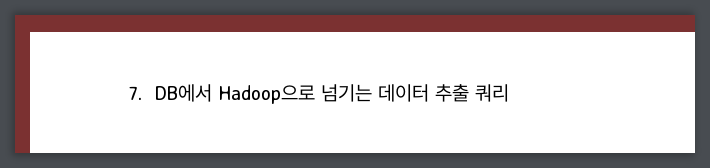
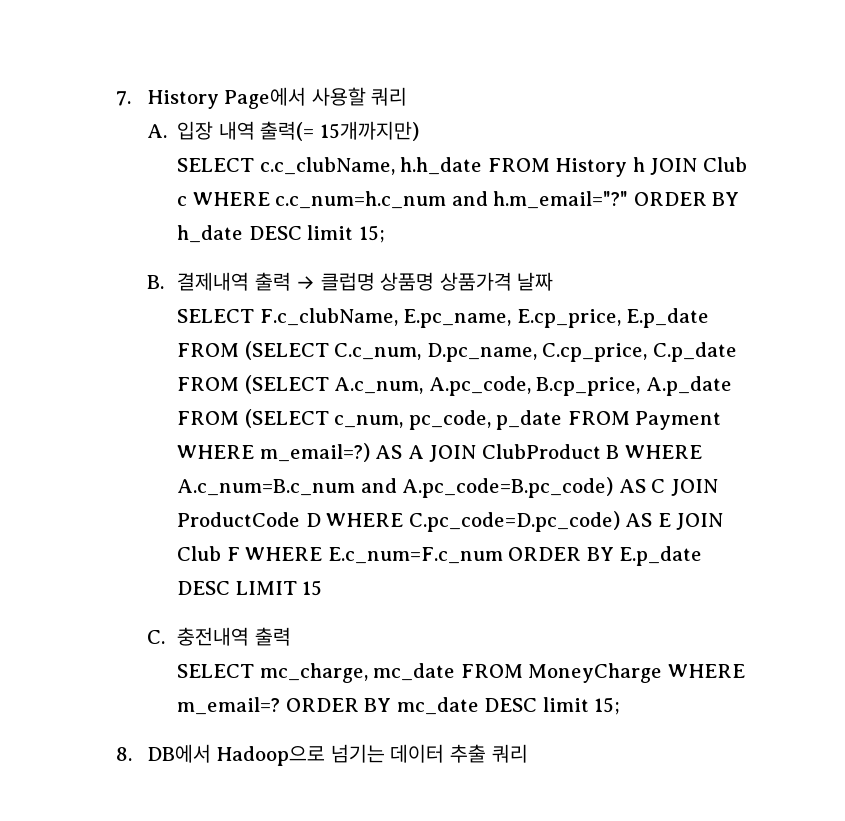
(143, 93) none -> [146,87,408,109] [146,121,419,141] [177,157,747,177] [177,191,740,209] [177,225,385,243] [146,272,554,291] [177,308,710,328] [177,341,737,362] [177,375,732,396] [177,409,722,430] [177,443,702,462] [177,477,718,498] [177,511,724,532] [177,546,703,566] [177,580,323,596] [146,627,291,646] [177,663,745,683] [177,697,621,715] [116,747,133,761] History Page에서 사용할 쿼리 // A. 입장 내역 출력(= 15개까지만) // SELECT c.c_clubName, h.h_date FROM History h JOIN Club c WHERE c.c_num=h.c_num and h.m_email="?" ORDER BY h_date DESC limit 15; // B. 결제내역 출력 → 클럽명 상품명 상품가격 날짜 // SELECT F.c_clubName, E.pc_name, E.cp_price, E.p_date FROM (SELECT C.c_num, D.pc_name, C.cp_price, C.p_date FROM (SELECT A.c_num, A.pc_code, B.cp_price, A.p_date FROM (SELECT c_num, pc_code, p_date FROM Payment WHERE m_email=?) AS A JOIN ClubProduct B WHERE A.c_num=B.c_num and A.pc_code=B.pc_code) AS C JOIN ProductCode D WHERE C.pc_code=D.pc_code) AS E JOIN Club F WHERE E.c_num=F.c_num ORDER BY E.p_date DESC LIMIT 15 // C. 충전내역 출력 // SELECT mc_charge, mc_date FROM MoneyCharge WHERE m_email=? ORDER BY mc_date DESC limit 15; // 8.

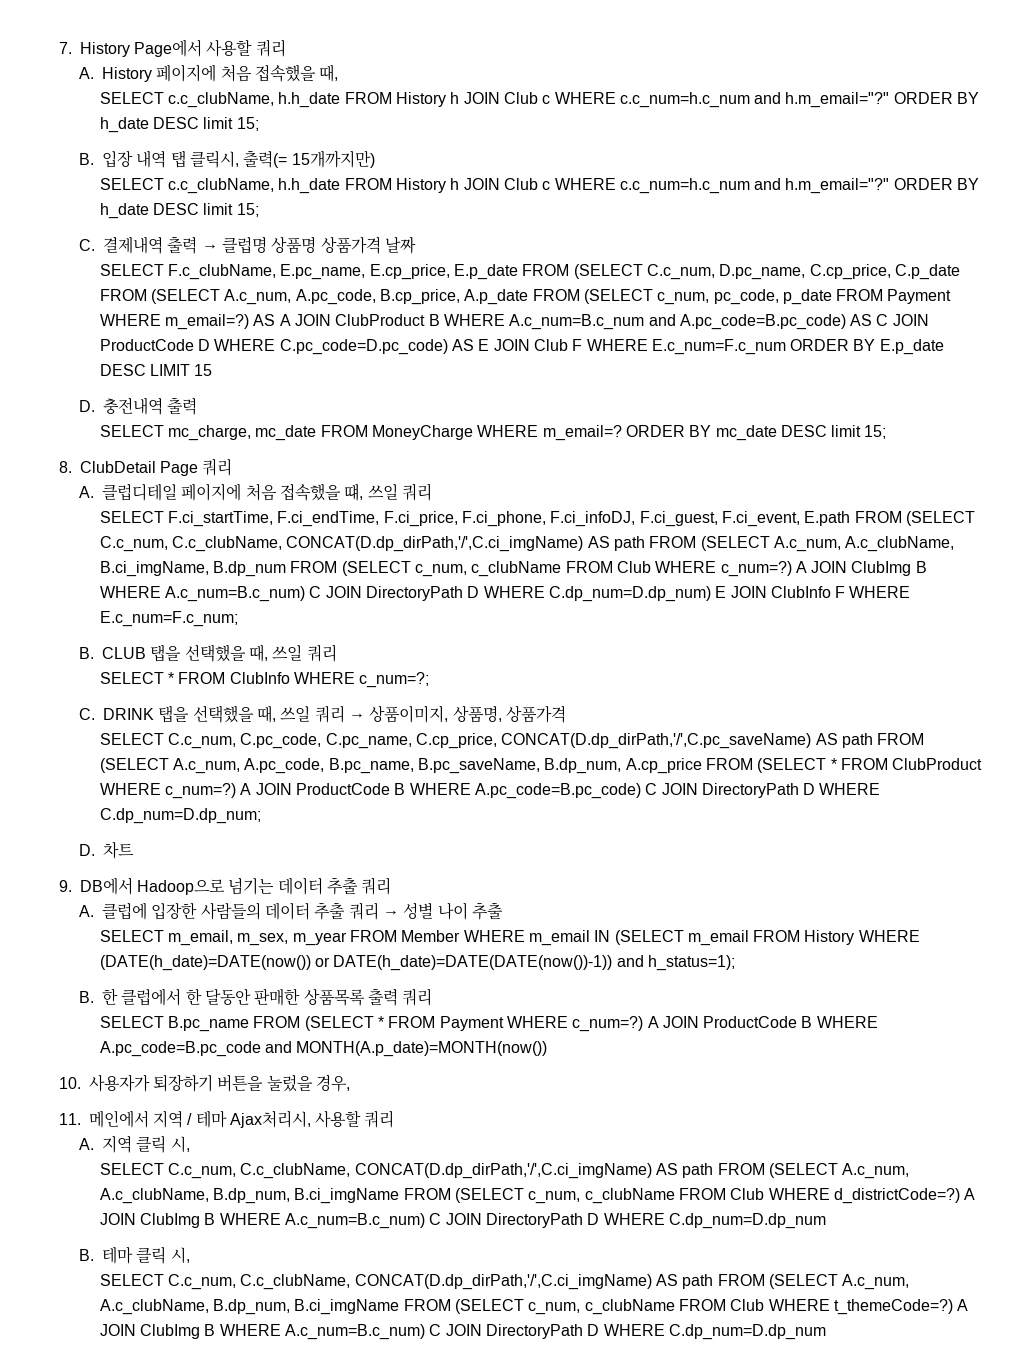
[177,121,255,140] 입장 내역 -> [102,64,339,82] [99,92,980,108] [99,117,259,133] [79,150,240,168] History 페이지에 처음 접속했을 때, // SELECT c.c_clubName, h.h_date FROM History h JOIN Club c WHERE c.c_num=h.c_num and h.m_email="?" ORDER BY h_date DESC limit 15; // B. 입장 내역 탭 클릭시,
[146,275,164,289] B. -> [79,239,96,251] C.
[146,630,165,644] C. -> [79,400,96,412] D.
(133, 754) none -> [79,458,233,476] [79,483,433,501] [99,511,975,527] [99,536,955,552] [99,561,927,577] [99,586,911,602] [99,611,238,627] [79,644,337,662] [99,672,430,688] [79,705,566,723] [99,733,925,749] [99,758,983,774] [99,783,881,799] [99,808,261,824] [79,841,135,859] [58,880,72,892] ClubDetail Page 쿼리 // A. 클럽디테일 페이지에 처음 접속했을 떄, 쓰일 쿼리 // SELECT F.ci_startTime, F.ci_endTime, F.ci_price, F.ci_phone, F.ci_infoDJ, F.ci_guest, F.ci_event, E.path FROM (SELECT C.c_num, C.c_clubName, CONCAT(D.dp_dirPath,'/',C.ci_imgName) AS path FROM (SELECT A.c_num, A.c_clubName, B.ci_imgName, B.dp_num FROM (SELECT c_num, c_clubName FROM Club WHERE c_num=?) A JOIN ClubImg B WHERE A.c_num=B.c_num) C JOIN DirectoryPath D WHERE C.dp_num=D.dp_num) E JOIN ClubInfo F WHERE E.c_num=F.c_num; // B. CLUB 탭을 선택했을 때, 쓰일 쿼리 // SELECT * FROM ClubInfo WHERE c_num=?; // C. DRINK 탭을 선택했을 때, 쓰일 쿼리 → 상품이미지, 상품명, 상품가격 // SELECT C.c_num, C.pc_code, C.pc_name, C.cp_price, CONCAT(D.dp_dirPath,'/',C.pc_saveName) AS path FROM (SELECT A.c_num, A.pc_code, B.pc_name, B.pc_saveName, B.dp_num, A.cp_price FROM (SELECT * FROM ClubProduct WHERE c_num=?) A JOIN ProductCode B WHERE A.pc_code=B.pc_code) C JOIN DirectoryPath D WHERE C.dp_num=D.dp_num; // D. 차트 // 9.
(528, 753) none -> [79,902,503,920] [99,930,920,946] [99,955,735,971] [79,988,433,1006] [99,1016,878,1032] [99,1041,548,1057] [58,1074,350,1092] [58,1110,395,1128] [79,1135,190,1153] [99,1163,910,1179] [99,1188,976,1204] [99,1213,826,1229] [79,1246,190,1264] [99,1274,910,1290] [99,1299,969,1315] [99,1324,826,1340] // A. 클럽에 입장한 사람들의 데이터 추출 쿼리 → 성별 나이 추출 // SELECT m_email, m_sex, m_year FROM Member WHERE m_email IN (SELECT m_email FROM History WHERE (DATE(h_date)=DATE(now()) or DATE(h_date)=DATE(DATE(now())-1)) and h_status=1); // B. 한 클럽에서 한 달동안 판매한 상품목록 출력 쿼리 // SELECT B.pc_name FROM (SELECT * FROM Payment WHERE c_num=?) A JOIN ProductCode B WHERE A.pc_code=B.pc_code and MONTH(A.p_date)=MONTH(now()) // 10. 사용자가 퇴장하기 버튼을 눌렀을 경우, // 11. 메인에서 지역 / 테마 Ajax처리시, 사용할 쿼리 // A. 지역 클릭 시, // SELECT C.c_num, C.c_clubName, CONCAT(D.dp_dirPath,'/',C.ci_imgName) AS path FROM (SELECT A.c_num, A.c_clubName, B.dp_num, B.ci_imgName FROM (SELECT c_num, c_clubName FROM Club WHERE d_districtCode=?) A JOIN ClubImg B WHERE A.c_num=B.c_num) C JOIN DirectoryPath D WHERE C.dp_num=D.dp_num // B. 테마 클릭 시, // SELECT C.c_num, C.c_clubName, CONCAT(D.dp_dirPath,'/',C.ci_imgName) AS path FROM (SELECT A.c_num, A.c_clubName, B.dp_num, B.ci_imgName FROM (SELECT c_num, c_clubName FROM Club WHERE t_themeCode=?) A JOIN ClubImg B WHERE A.c_num=B.c_num) C JOIN DirectoryPath D WHERE C.dp_num=D.dp_num

